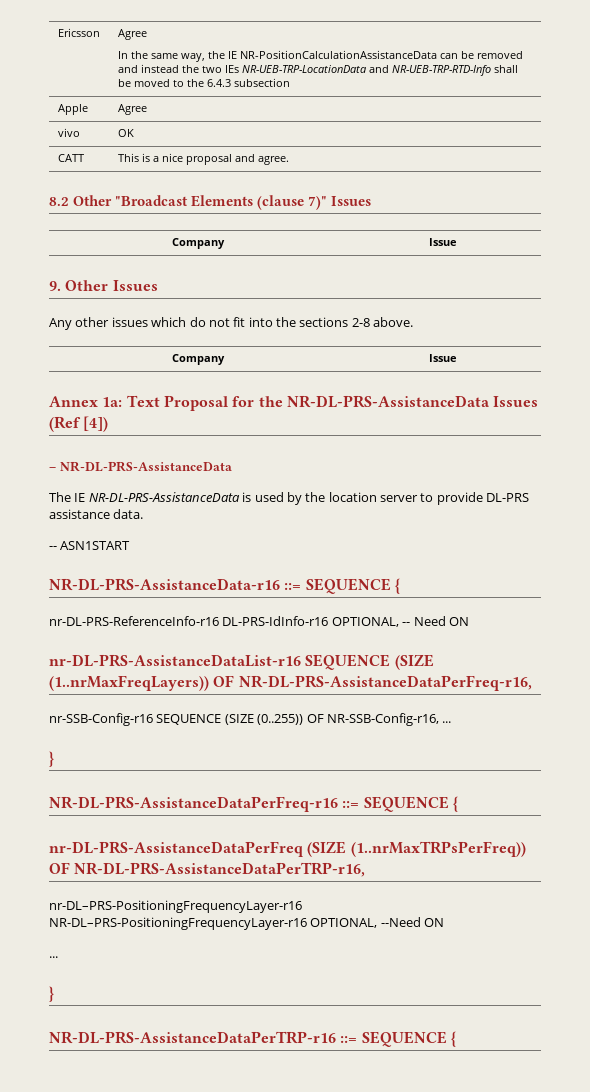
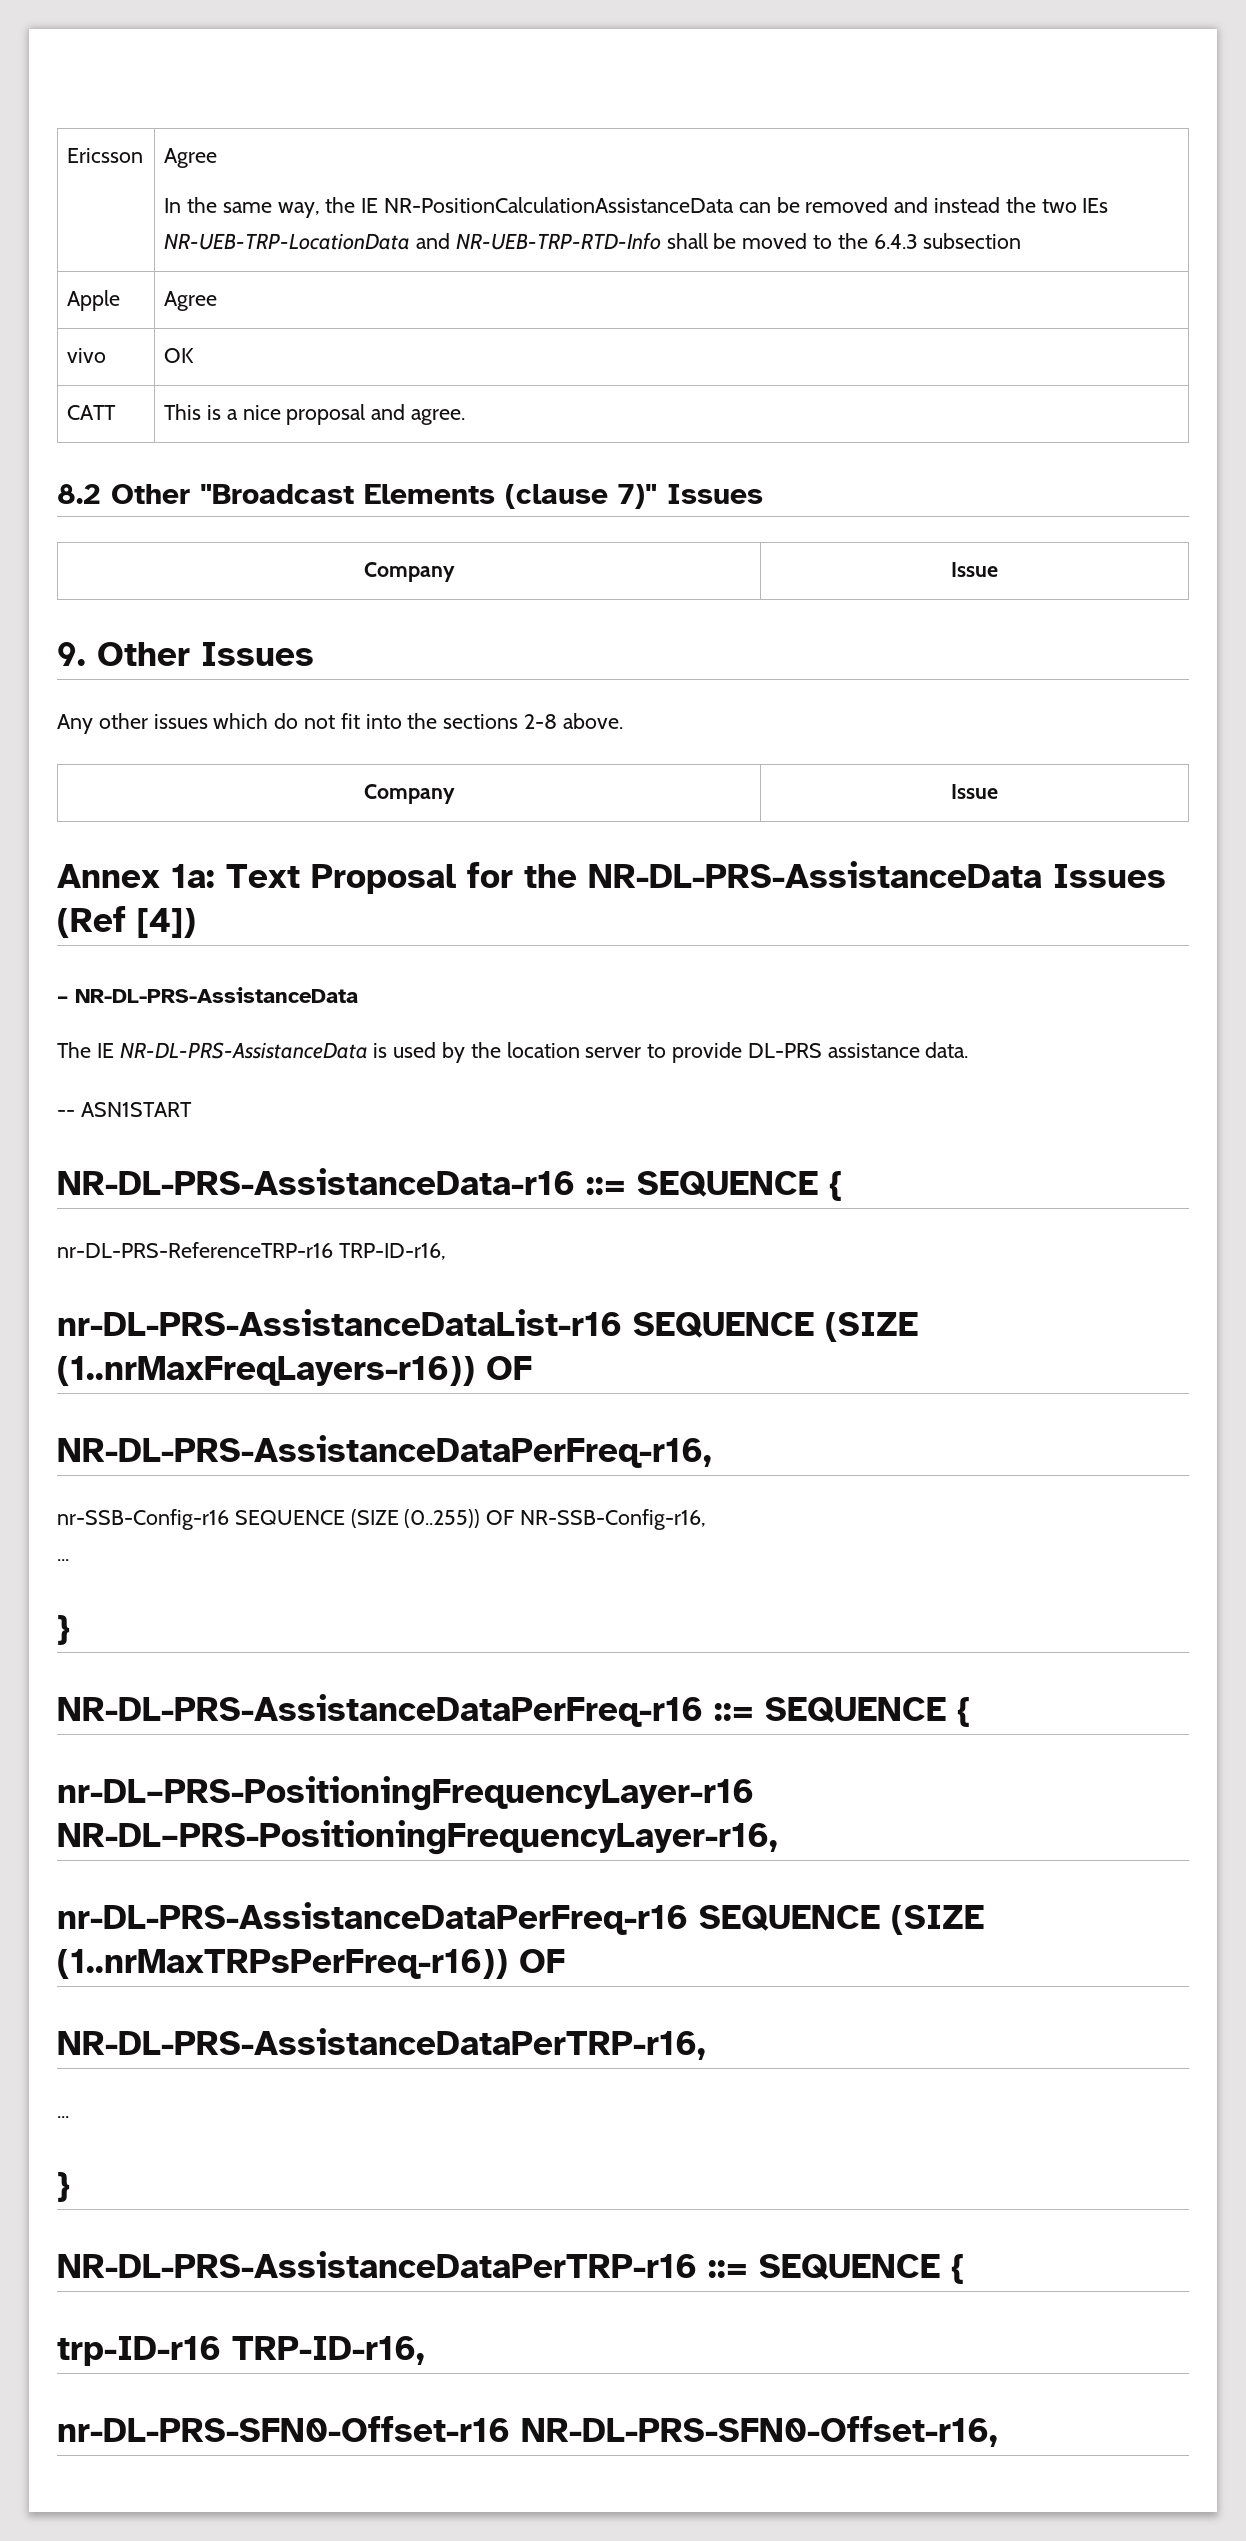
[49,616,469,627] nr-DL-PRS-ReferenceInfo-r16 DL-PRS-IdInfo-r16 OPTIONAL, -- Need ON -> [57,1242,446,1260] nr-DL-PRS-ReferenceTRP-r16 TRP-ID-r16,
[49,675,235,691] (1..nrMaxFreqLayers)) OF -> [57,1356,532,1386] (1..nrMaxFreqLayers-r16)) OF //
(439, 719) none -> (707, 1519) //
[49,841,526,857] [49,862,70,874] nr-DL-PRS-AssistanceDataPerFreq (SIZE (1..nrMaxTRPsPerFreq)) OF -> [57,1776,754,1811] [57,1820,778,1855] [57,1902,984,1935] [57,1949,565,1979] nr-DL–PRS-PositioningFrequencyLayer-r16 NR-DL–PRS-PositioningFrequencyLayer-r16, // nr-DL-PRS-AssistanceDataPerFreq-r16 SEQUENCE (SIZE (1..nrMaxTRPsPerFreq-r16)) OF //
[49,900,302,913] [49,917,445,930] // nr-DL–PRS-PositioningFrequencyLayer-r16 NR-DL–PRS-PositioningFrequencyLayer-r16 OPTIONAL, --Need ON -> (706, 2044) none
(456, 1039) none -> [57,2336,425,2366] [57,2416,998,2447] // trp-ID-r16 TRP-ID-r16, // nr-DL-PRS-SFN0-Offset-r16 NR-DL-PRS-SFN0-Offset-r16,

